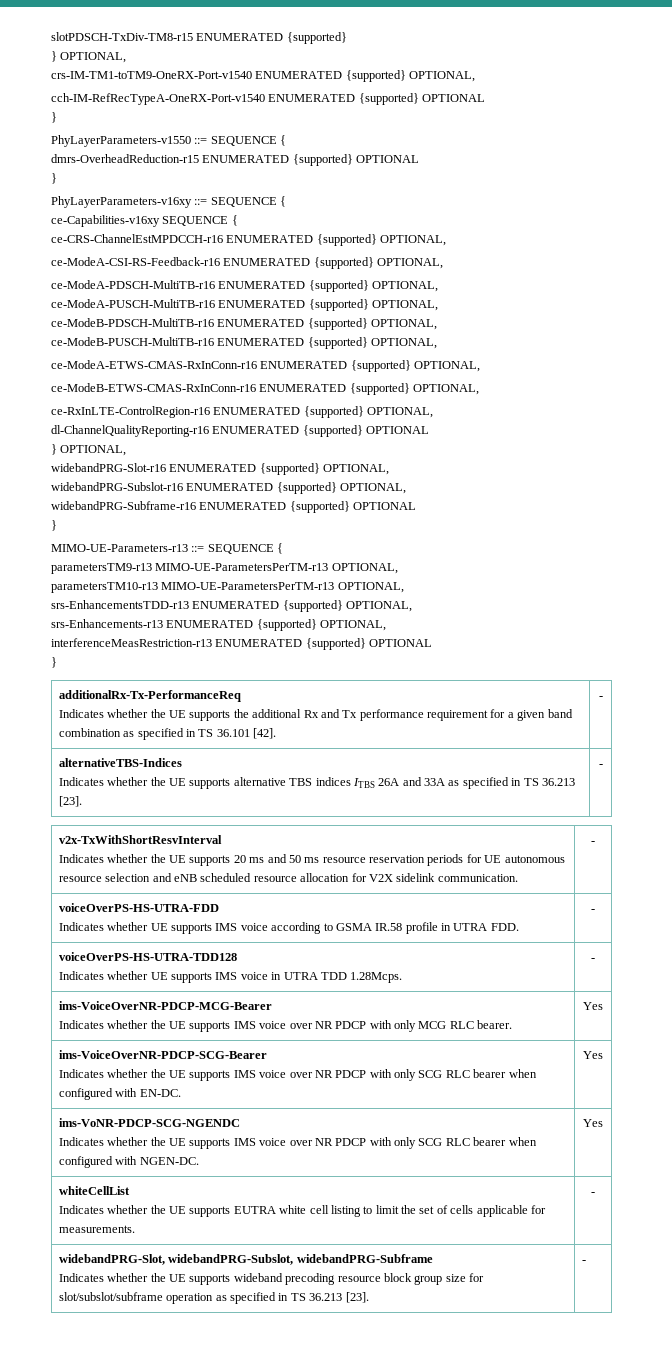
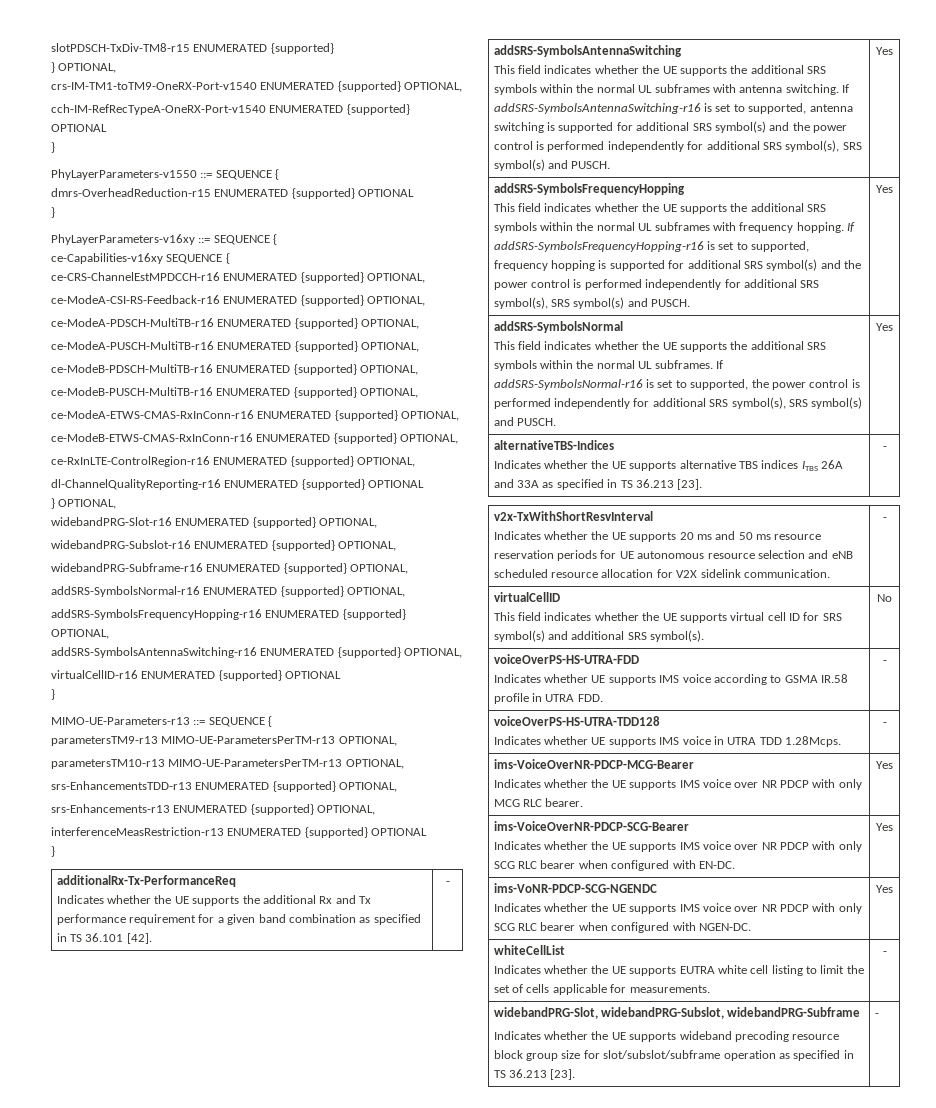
(350, 507) none -> [350,564,409,574] [51,586,406,597] [51,609,406,620] [51,629,109,639] [51,647,463,658] [51,670,282,681] OPTIONAL, // addSRS-SymbolsNormal-r16 ENUMERATED {supported} OPTIONAL, // addSRS-SymbolsFrequencyHopping-r16 ENUMERATED {supported} OPTIONAL, // addSRS-SymbolsAntennaSwitching-r16 ENUMERATED {supported} OPTIONAL, // virtualCellID-r16 ENUMERATED {supported}
(603, 697) none -> [493,45,682,57] [493,65,827,76] [493,84,850,95] [493,103,853,114] [493,121,848,133] [493,140,862,152] [493,159,611,171] [876,47,893,55] [493,183,685,195] [493,203,827,214] [493,222,856,233] [493,241,810,252] [493,259,862,271] [493,279,820,290] [493,297,691,309] [876,185,893,193] [493,321,623,333] [493,341,827,352] [493,360,723,371] [493,379,860,390] [493,397,863,409] [493,417,557,426] [876,323,893,331] // addSRS-SymbolsAntennaSwitching // This field indicates whether the UE supports the additional SRS symbols within the normal UL subframes with antenna switching. If addSRS-SymbolsAntennaSwitching-r16 is set to supported, antenna switching is supported for additional SRS symbol(s) and the power control is performed independently for additional SRS symbol(s), SRS symbol(s) and PUSCH. | Yes // addSRS-SymbolsFrequencyHopping // This field indicates whether the UE supports the additional SRS symbols within the normal UL subframes with frequency hopping. If addSRS-SymbolsFrequencyHopping-r16 is set to supported, frequency hopping is supported for additional SRS symbol(s) and the power control is performed independently for additional SRS symbol(s), SRS symbol(s) and PUSCH. | Yes // addSRS-SymbolsNormal // This field indicates whether the UE supports the additional SRS symbols within the normal UL subframes. If addSRS-SymbolsNormal-r16 is set to supported, the power control is performed independently for additional SRS symbol(s), SRS symbol(s) and PUSCH. | Yes
(595, 842) none -> [493,592,560,602] [493,612,842,623] [493,630,705,642] [877,594,892,602] // virtualCellID // This field indicates whether the UE supports virtual cell ID for SRS symbol(s) and additional SRS symbol(s). | No

